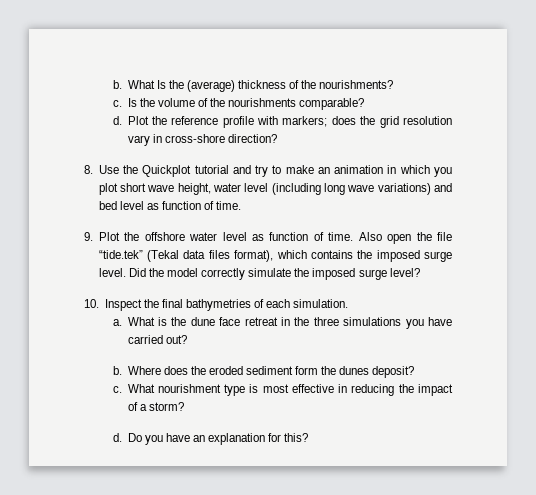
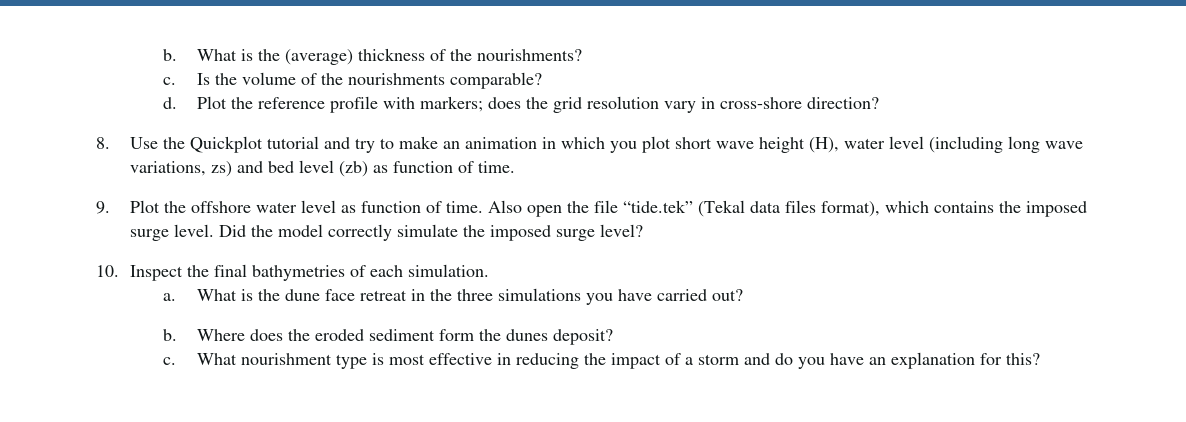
[156,80,166,89] Is -> [240,49,253,61] is
[177,183,211,195] height, -> [758,137,839,153] height (H),
[377,183,431,195] variations) -> [129,161,232,177] variations, zs)
(144, 205) none -> [338,161,368,177] (zb)
[148,402,184,411] [112,433,142,442] storm? // d. Do -> [697,353,793,365] storm and do

